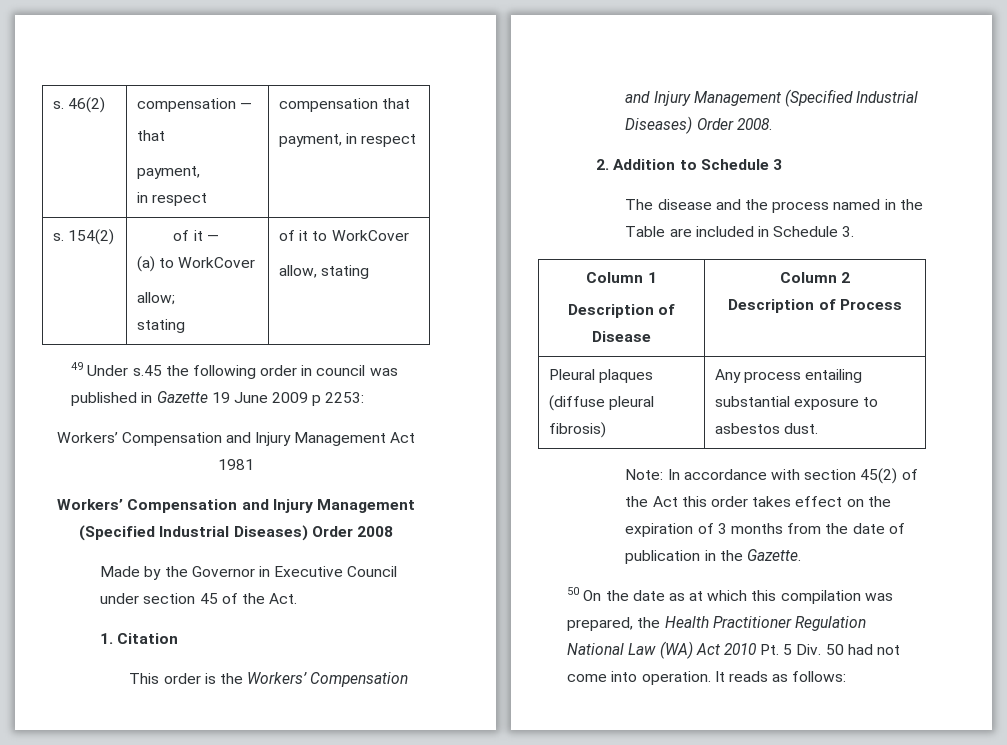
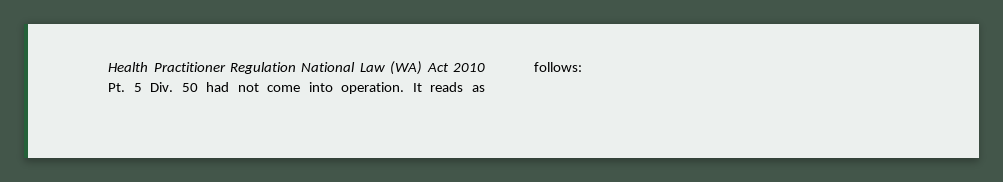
[53,97,106,113] [137,98,253,112] [137,130,166,141] [137,166,201,179] [137,192,208,206] [279,98,411,112] [279,133,417,147] [53,229,115,245] [173,230,219,241] [137,256,256,272] [137,292,176,305] [137,319,186,333] [279,230,409,241] [279,265,370,279] [71,362,398,379] [71,391,365,406] [56,432,416,446] [218,459,254,470] [57,499,415,513] [79,525,393,541] [100,566,398,580] [100,593,298,604] [100,633,179,644] [129,672,409,687] [625,89,919,107] [625,116,772,134] [596,159,783,170] [625,199,923,213] [625,226,855,237] [586,272,657,283] [567,304,676,318] [592,331,651,342] [779,272,851,283] [728,299,902,313] [549,369,654,383] [549,395,655,411] [549,422,607,438] [715,369,863,383] [715,396,879,410] [715,423,819,434] [625,468,918,484] [625,496,891,507] [625,523,905,537] [625,549,801,564] [567,587,893,604] [567,617,661,631] s. 46(2) | compensation — // that // payment, // in respect | compensation that // payment, in respect // s. 154(2) | of it — // (a) to WorkCover // allow; // stating | of it to WorkCover // allow, stating // 49 Under s.45 the following order in council was published in Gazette 19 June 2009 p 2253: // Workers’ Compensation and Injury Management Act 1981 // Workers’ Compensation and Injury Management (Specified Industrial Diseases) Order 2008 // Made by the Governor in Executive Council under section 45 of the Act. // 1. Citation // This order is the Workers’ Compensation and Injury Management (Specified Industrial Diseases) Order 2008. // 2. Addition to Schedule 3 // The disease and the process named in the Table are included in Schedule 3. // Column 1 // Description of Disease | Column 2 // Description of Process // Pleural plaques (diffuse pleural fibrosis) | Any process entailing substantial exposure to asbestos dust. // Note: In accordance with section 45(2) of the Act this order takes effect on the expiration of 3 months from the date of publication in the Gazette. // 50 On the date as at which this compilation was prepared, the -> (108, 67) none

